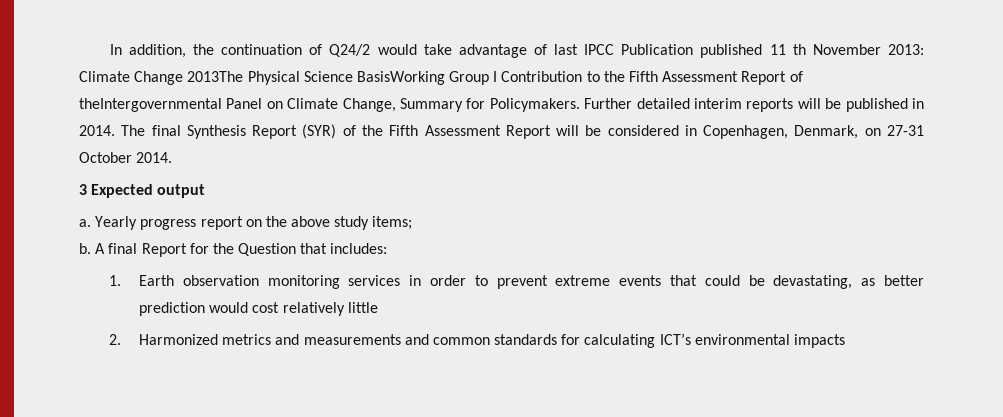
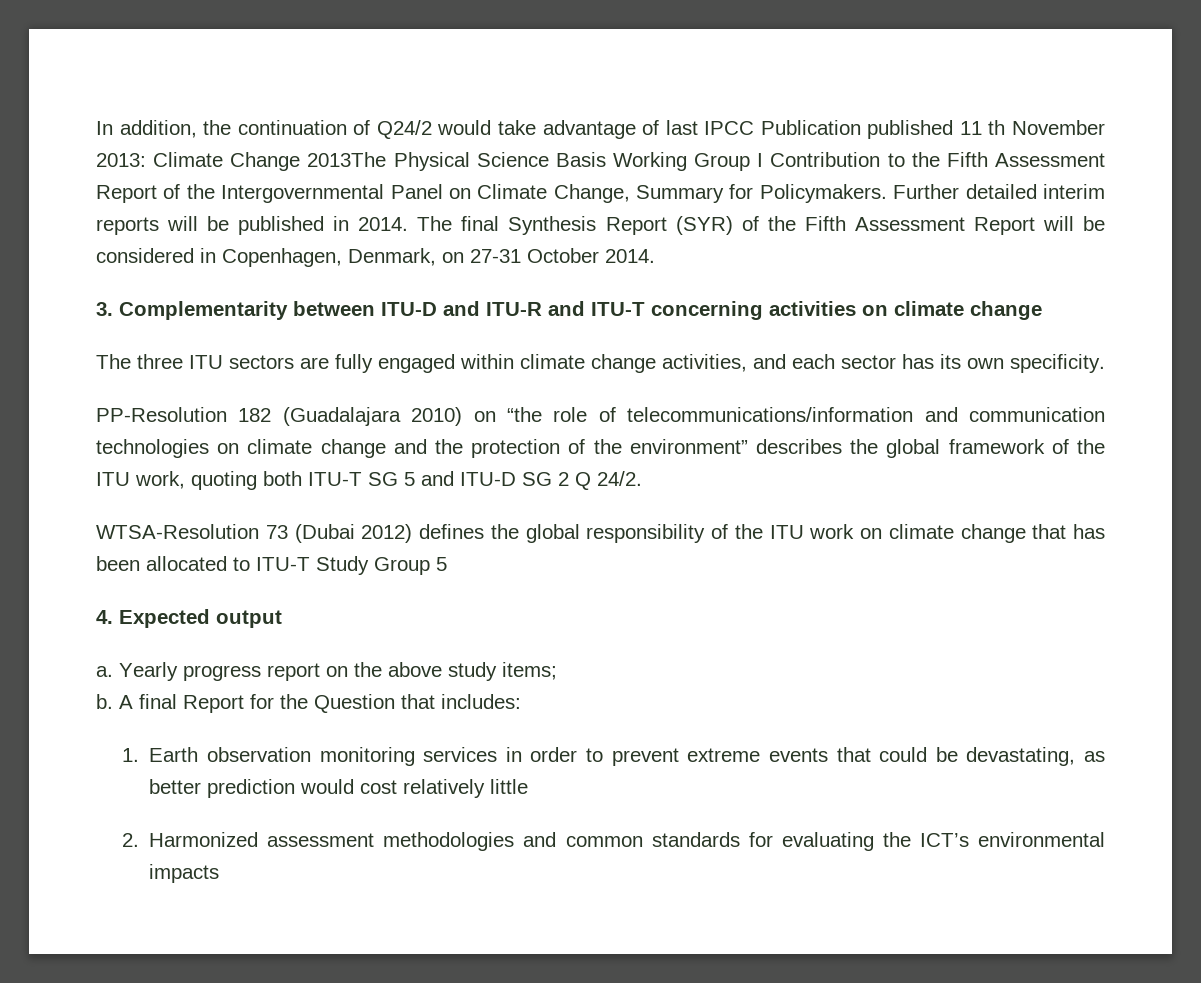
[356,71,445,85] BasisWorking -> [555,152,688,171] Basis Working
[79,98,222,112] theIntergovernmental -> [186,184,385,203] the Intergovernmental
[79,184,87,195] 3 -> [96,301,1042,320] [96,354,1105,373] [96,407,1105,426] [96,439,1106,458] [96,471,642,490] [96,524,1105,543] [96,556,447,575] [96,610,113,624] 3. Complementarity between ITU-D and ITU-R and ITU-T concerning activities on climate change // The three ITU sectors are fully engaged within climate change activities, and each sector has its own specificity. // PP-Resolution 182 (Guadalajara 2010) on “the role of telecommunications/information and communication technologies on climate change and the protection of the environment” describes the global framework of the ITU work, quoting both ITU-T SG 5 and ITU-D SG 2 Q 24/2. // WTSA-Resolution 73 (Dubai 2012) defines the global responsibility of the ITU work on climate change that has been allocated to ITU-T Study Group 5 // 4.
[222,334,401,345] metrics and measurements -> [267,832,515,851] assessment methodologies
[584,334,656,348] calculating -> [781,832,911,851] evaluating the

